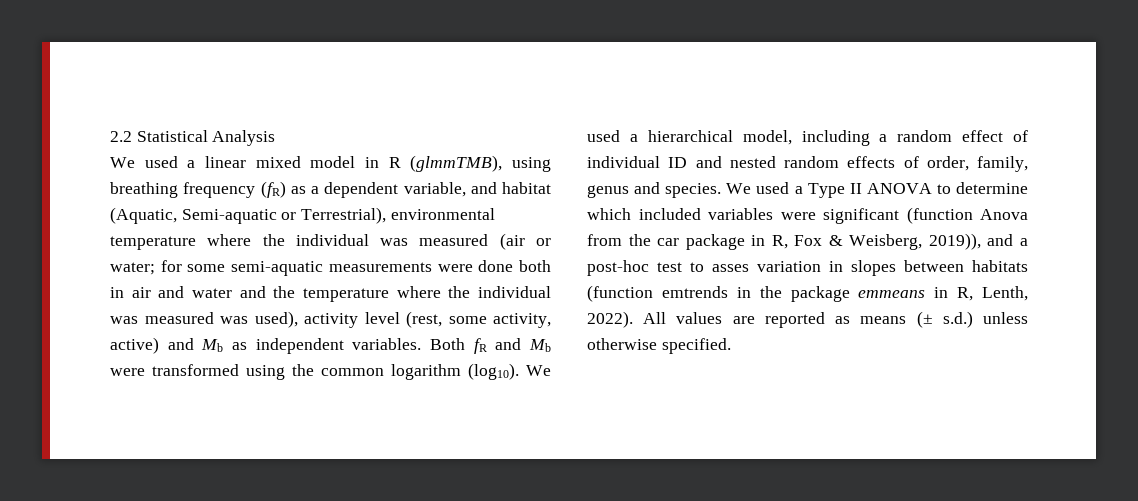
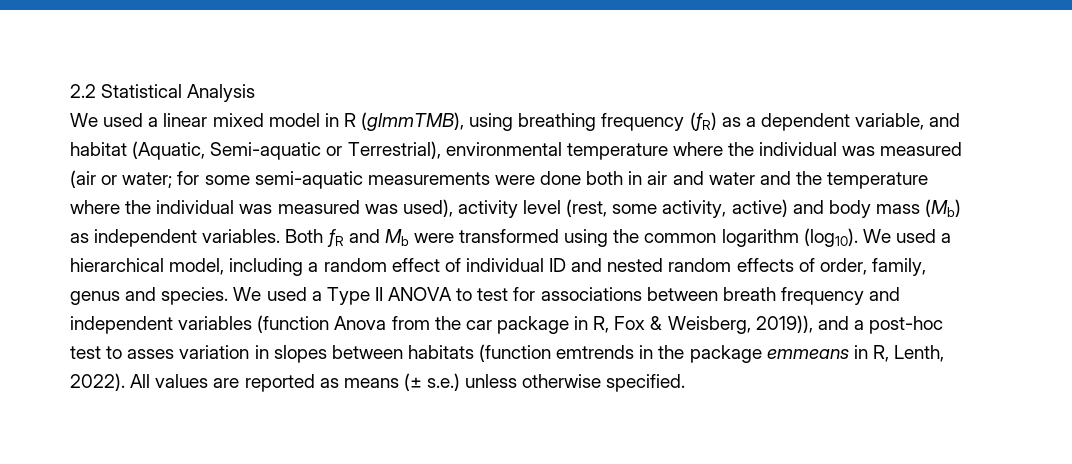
[201,339,224,352] Mb -> [828,199,962,218] body mass (Mb)
[956,182,1028,194] [587,208,899,224] determine which included variables were significant -> [477,287,901,305] [70,316,253,334] test for associations between breath frequency and independent variables
[942,311,973,328] s.d.) -> [427,373,461,391] s.e.)

